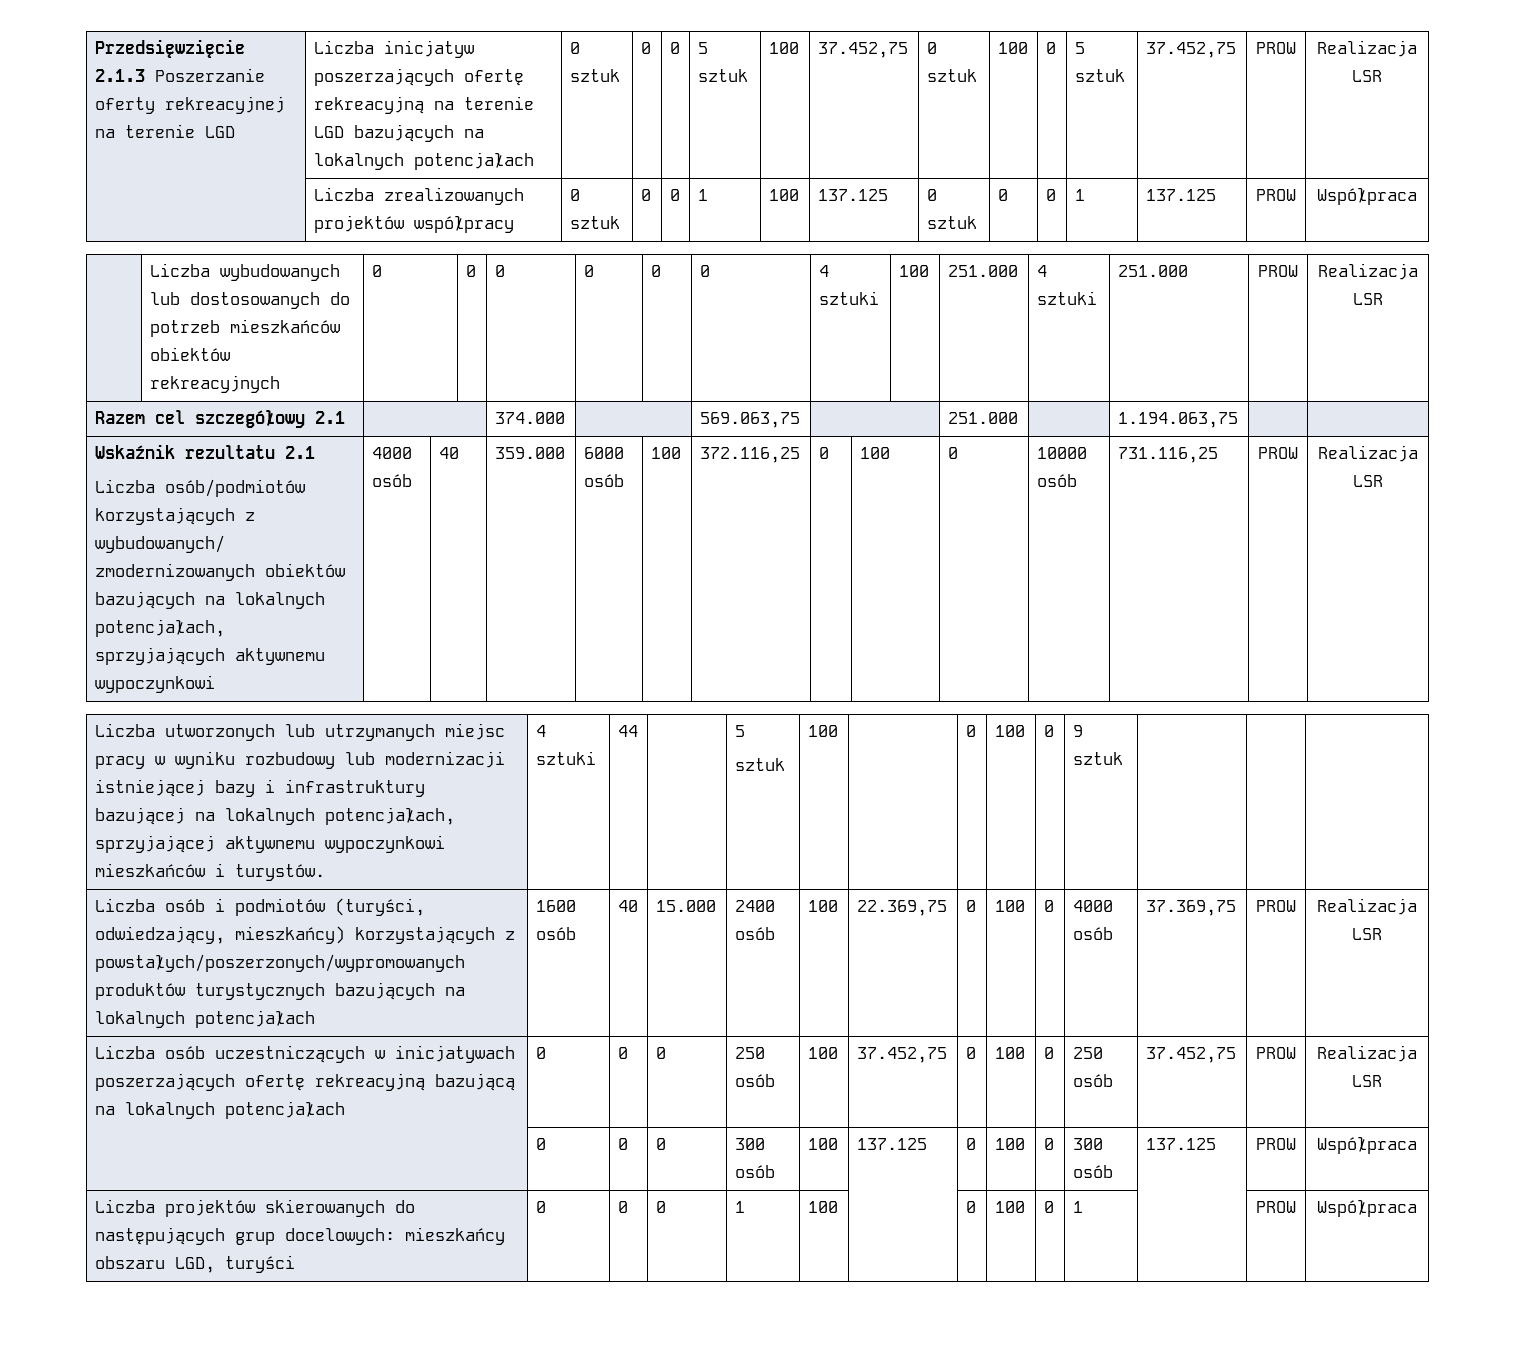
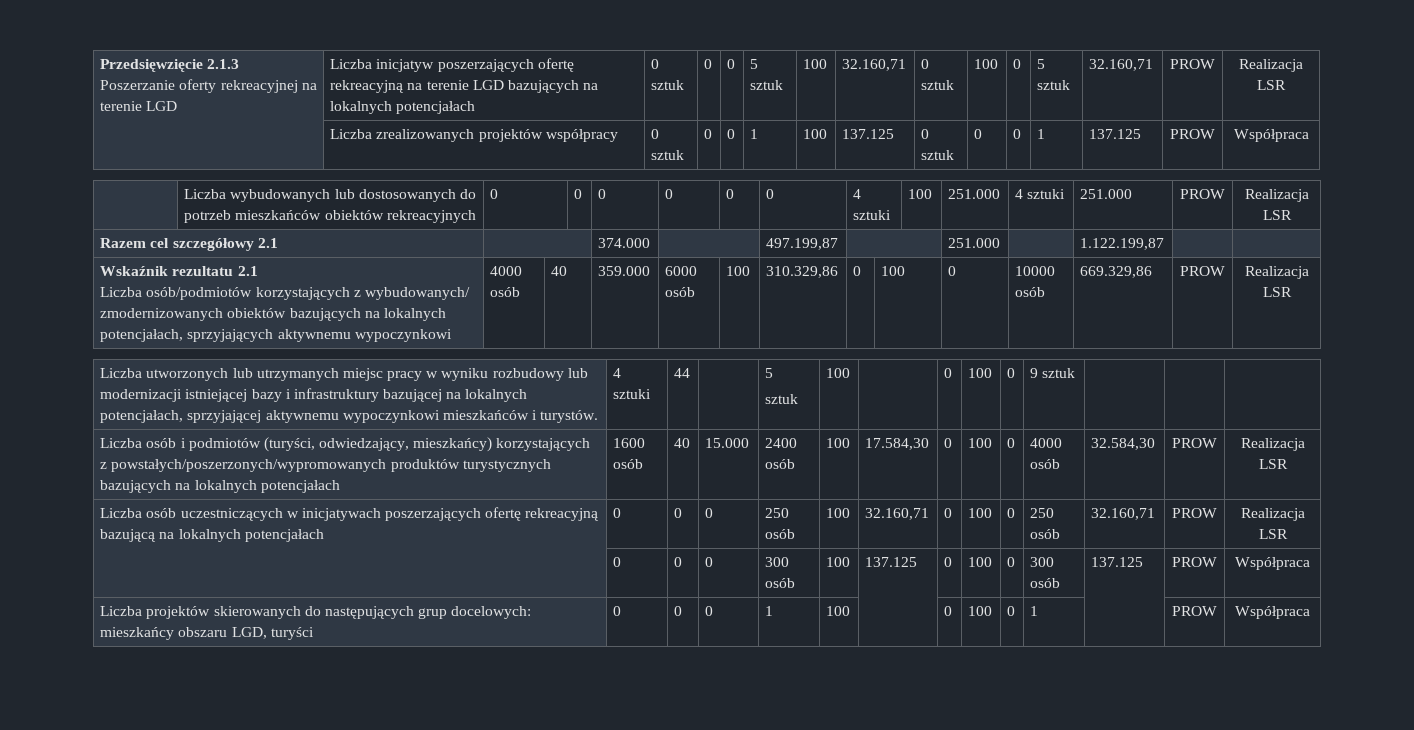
[817,42,908,58] 37.452,75 -> [842,59,907,71] 32.160,71
[1145,42,1236,58] 37.452,75 -> [1089,59,1154,71] 32.160,71
[699,412,800,428] 569.063,75 -> [766,238,839,250] 497.199,87
[1117,412,1238,428] 1.194.063,75 -> [1080,238,1165,250] 1.122.199,87
[699,447,800,463] 372.116,25 -> [766,266,839,278] 310.329,86
[1117,447,1218,463] 731.116,25 -> [1080,266,1153,278] 669.329,86
[856,900,947,916] 22.369,75 -> [865,438,930,450] 17.584,30
[1145,900,1236,916] 37.369,75 -> [1091,438,1156,450] 32.584,30
[856,1047,947,1063] 37.452,75 -> [865,508,930,520] 32.160,71
[1145,1047,1236,1063] 37.452,75 -> [1091,508,1156,520] 32.160,71

